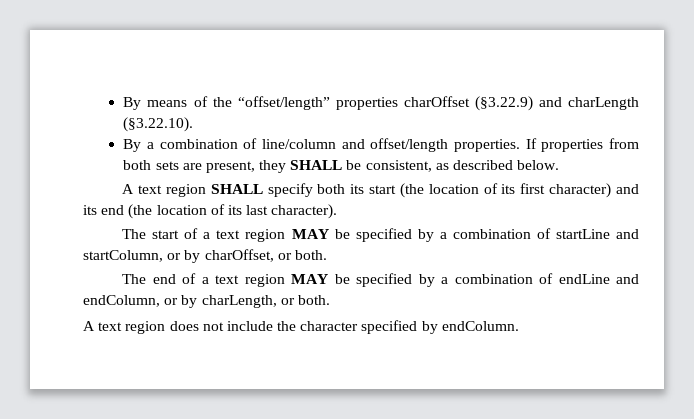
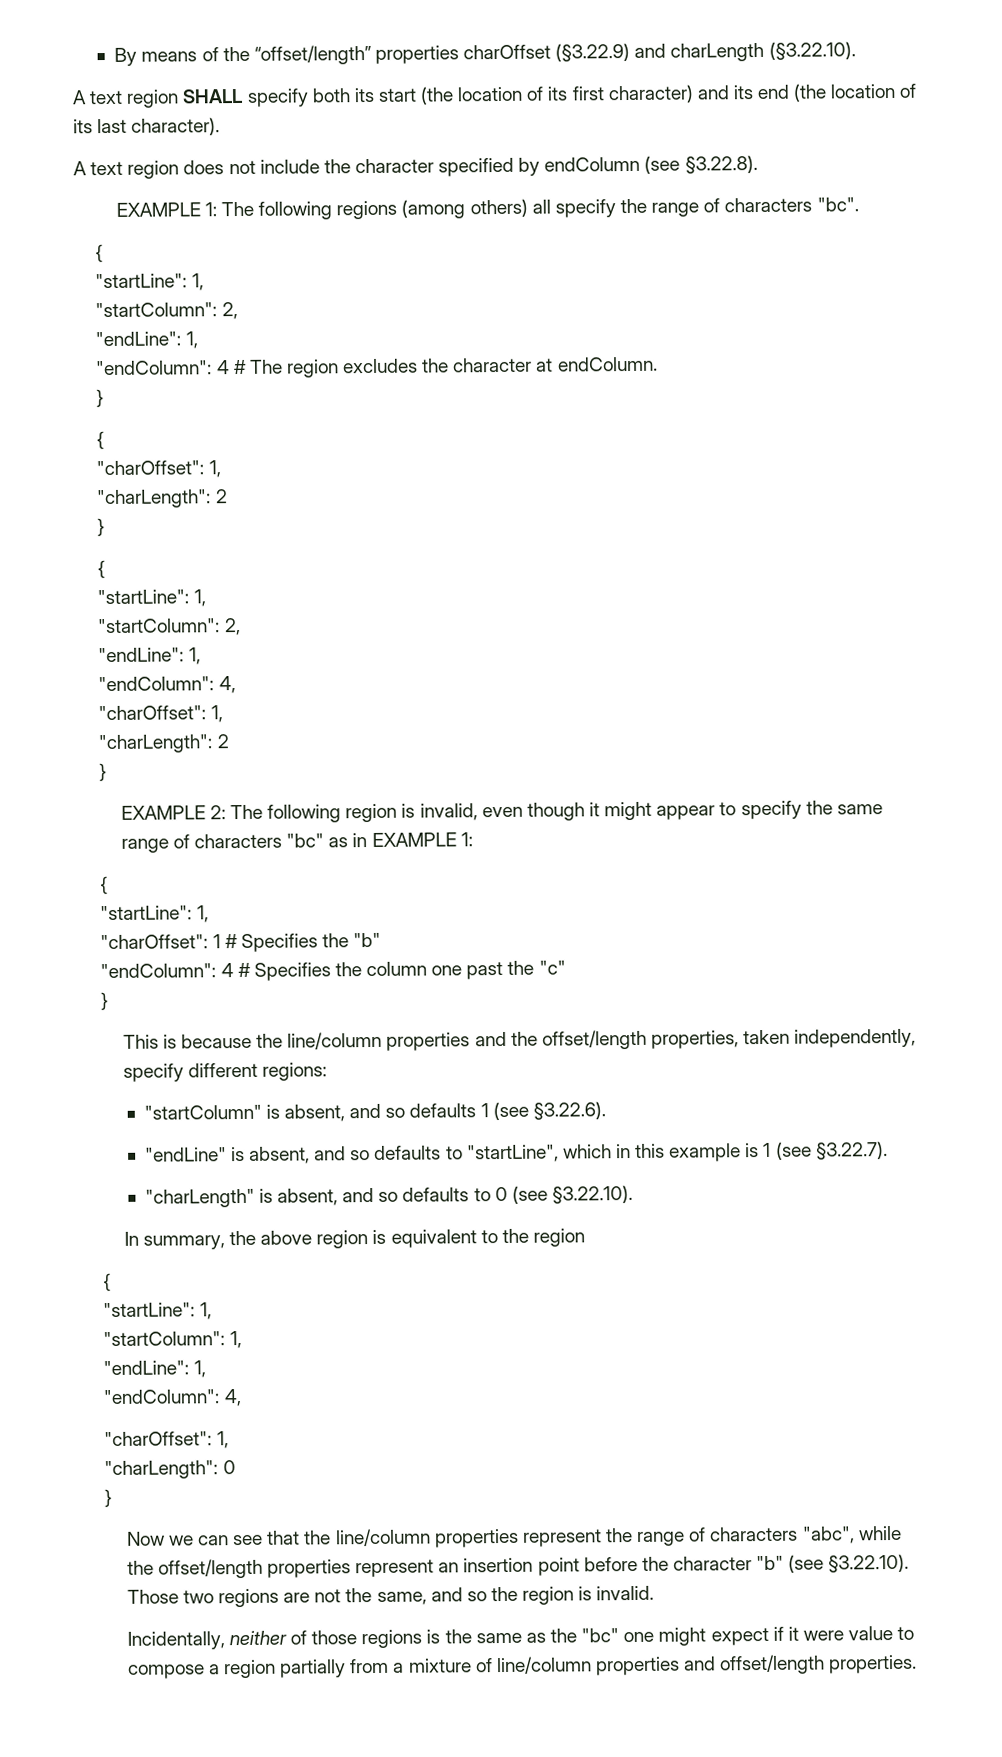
[123,138,640,152] [123,160,560,173] // By a combination of line/column and offset/length properties. If properties from both sets are present, they SHALL be consistent, as described below. -> (856, 50) none
[122,228,639,242] [83,249,327,263] [122,273,639,287] [83,295,330,308] // The start of a text region MAY be specified by a combination of startLine and startColumn, or by charOffset, or both. // The end of a text region MAY be specified by a combination of endLine and endColumn, or by charLength, or both. -> (221, 126) none
[441,321,519,331] endColumn. -> [544,155,758,174] [115,197,859,220] [95,244,104,263] [95,273,204,291] [95,302,238,320] [95,331,198,349] [96,356,658,378] [96,389,105,408] [96,431,105,450] [96,460,221,478] [97,489,228,509] [97,518,106,537] [97,560,106,579] [97,589,206,607] [97,617,241,636] [98,647,201,665] [98,676,236,694] [98,705,223,723] [98,734,229,754] [99,763,108,782] [120,800,883,823] [120,832,473,853] [99,876,109,895] [100,905,209,923] [100,932,382,953] [100,960,566,981] [100,992,109,1011] [122,1028,917,1051] [122,1062,328,1082] [143,1101,606,1122] [144,1141,888,1164] [144,1185,633,1208] [123,1228,585,1250] [103,1273,112,1292] [103,1302,212,1320] [103,1331,242,1349] [103,1360,206,1378] [103,1389,242,1407] [104,1431,229,1449] [104,1460,236,1480] [104,1489,113,1508] [126,1525,902,1548] [126,1553,910,1579] [126,1585,655,1608] [126,1626,915,1650] [127,1654,918,1679] endColumn (see §3.22.8). // EXAMPLE 1: The following regions (among others) all specify the range of characters "bc". // { // "startLine": 1, // "startColumn": 2, // "endLine": 1, // "endColumn": 4 # The region excludes the character at endColumn. // } // { // "charOffset": 1, // "charLength": 2 // } // { // "startLine": 1, // "startColumn": 2, // "endLine": 1, // "endColumn": 4, // "charOffset": 1, // "charLength": 2 // } // EXAMPLE 2: The following region is invalid, even though it might appear to specify the same range of characters "bc" as in EXAMPLE 1: // { // "startLine": 1, // "charOffset": 1 # Specifies the "b" // "endColumn": 4 # Specifies the column one past the "c" // } // This is because the line/column properties and the offset/length properties, taken independently, specify different regions: // "startColumn" is absent, and so defaults 1 (see §3.22.6). // "endLine" is absent, and so defaults to "startLine", which in this example is 1 (see §3.22.7). // "charLength" is absent, and so defaults to 0 (see §3.22.10). // In summary, the above region is equivalent to the region // { // "startLine": 1, // "startColumn": 1, // "endLine": 1, // "endColumn": 4, // "charOffset": 1, // "charLength": 0 // } // Now we can see that the line/column properties represent the range of characters "abc", while the offset/length properties represent an insertion point before the character "b" (see §3.22.10). Those two regions are not the same, and so the region is invalid. // Incidentally, neither of those regions is the same as the "bc" one might expect if it were value to compose a region partially from a mixture of line/column properties and offset/length properties.

